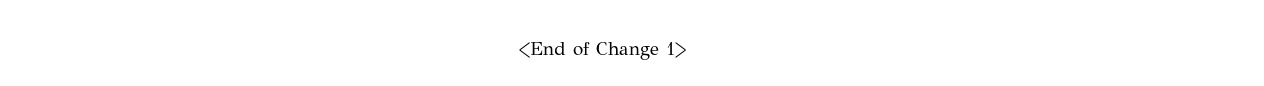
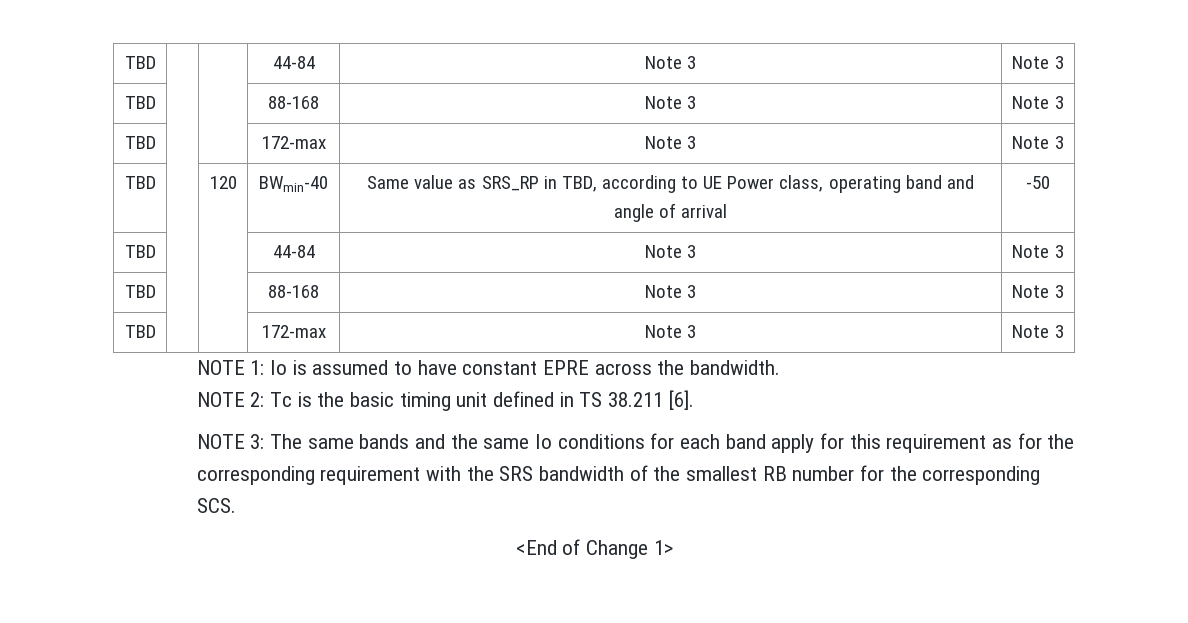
(519, 50) none -> [124,56,156,69] [272,56,315,69] [644,56,697,69] [1012,56,1064,69] [124,96,156,109] [268,96,319,109] [644,96,697,109] [1012,96,1064,109] [124,136,156,149] [261,136,326,149] [644,136,697,149] [1012,136,1064,149] [124,176,156,189] [209,176,237,189] [259,176,328,192] [367,175,974,193] [613,203,728,222] [1026,176,1050,189] [124,245,156,258] [272,245,315,258] [644,245,697,258] [1012,245,1064,258] [124,285,156,298] [268,285,319,298] [644,285,697,298] [1012,285,1064,298] [124,325,156,338] [261,325,326,338] [644,325,697,338] [1012,325,1064,338] [196,360,781,375] [196,390,694,411] [196,433,1075,453] [196,465,1041,485] [196,498,236,513] TBD | | | 44-84 | Note 3 | Note 3 // TBD | | | 88-168 | Note 3 | Note 3 // TBD | | | 172-max | Note 3 | Note 3 // TBD | | 120 | BWmin-40 | Same value as SRS_RP in TBD, according to UE Power class, operating band and angle of arrival | -50 // TBD | | | 44-84 | Note 3 | Note 3 // TBD | | | 88-168 | Note 3 | Note 3 // TBD | | | 172-max | Note 3 | Note 3 // NOTE 1: Io is assumed to have constant EPRE across the bandwidth. // NOTE 2: Tc is the basic timing unit defined in TS 38.211 [6]. // NOTE 3: The same bands and the same Io conditions for each band apply for this requirement as for the corresponding requirement with the SRS bandwidth of the smallest RB number for the corresponding SCS. //

